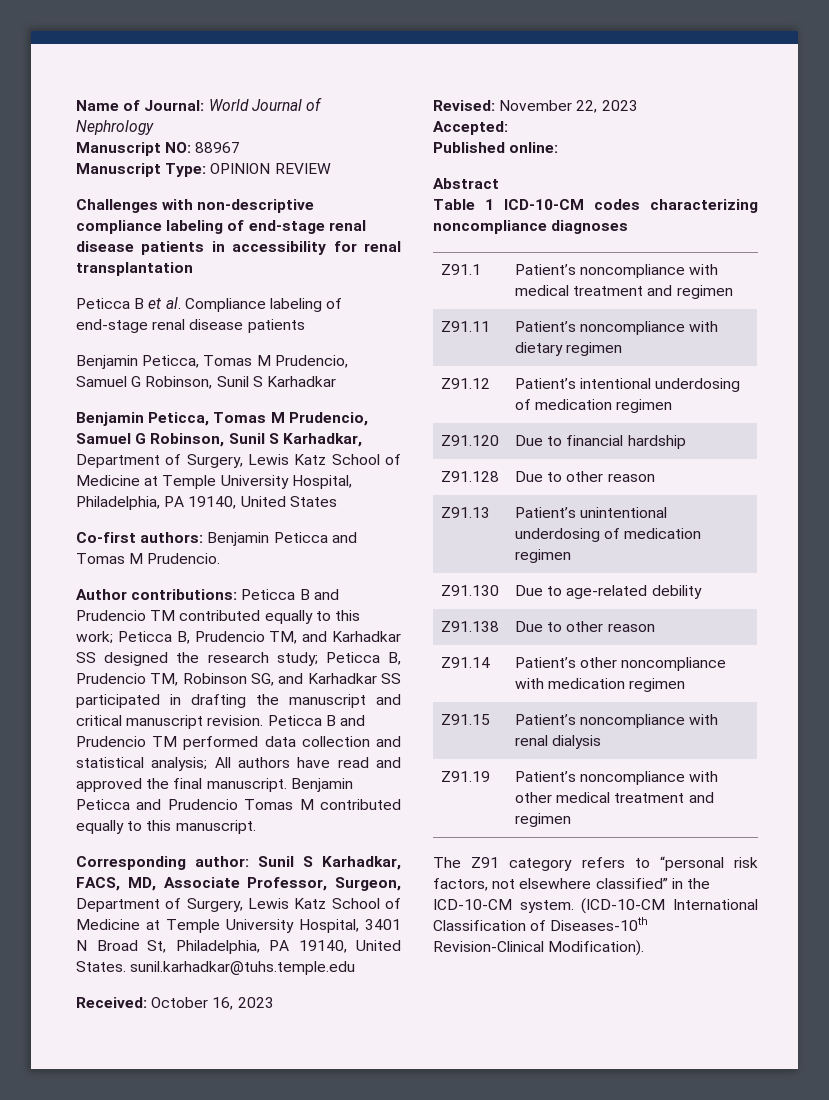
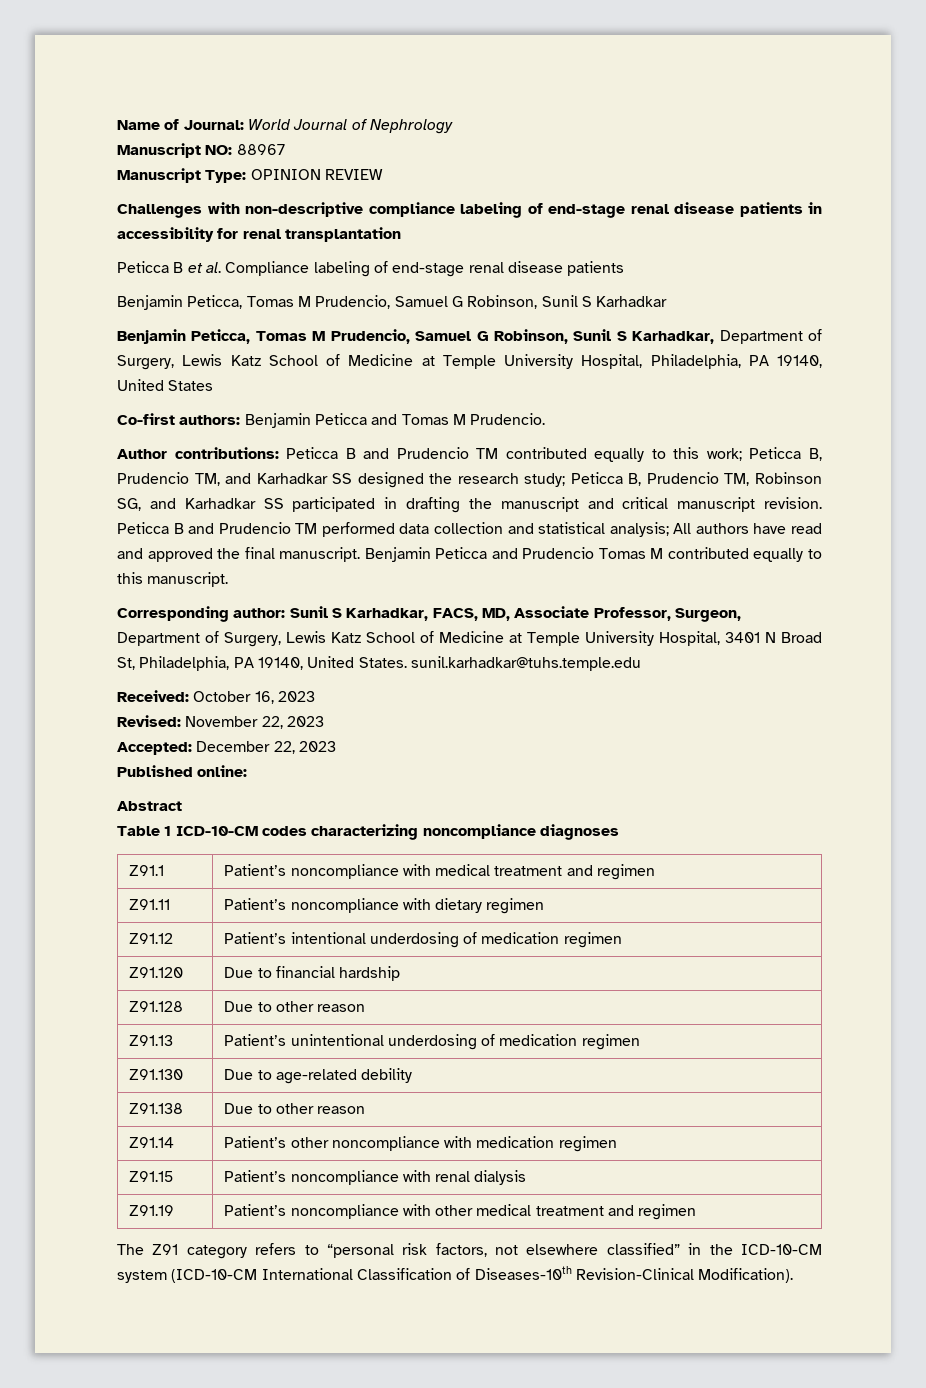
(508, 128) none -> [196,741,336,754] December 22, 2023
[519,900,574,913] system. -> [117,1270,167,1283] system

